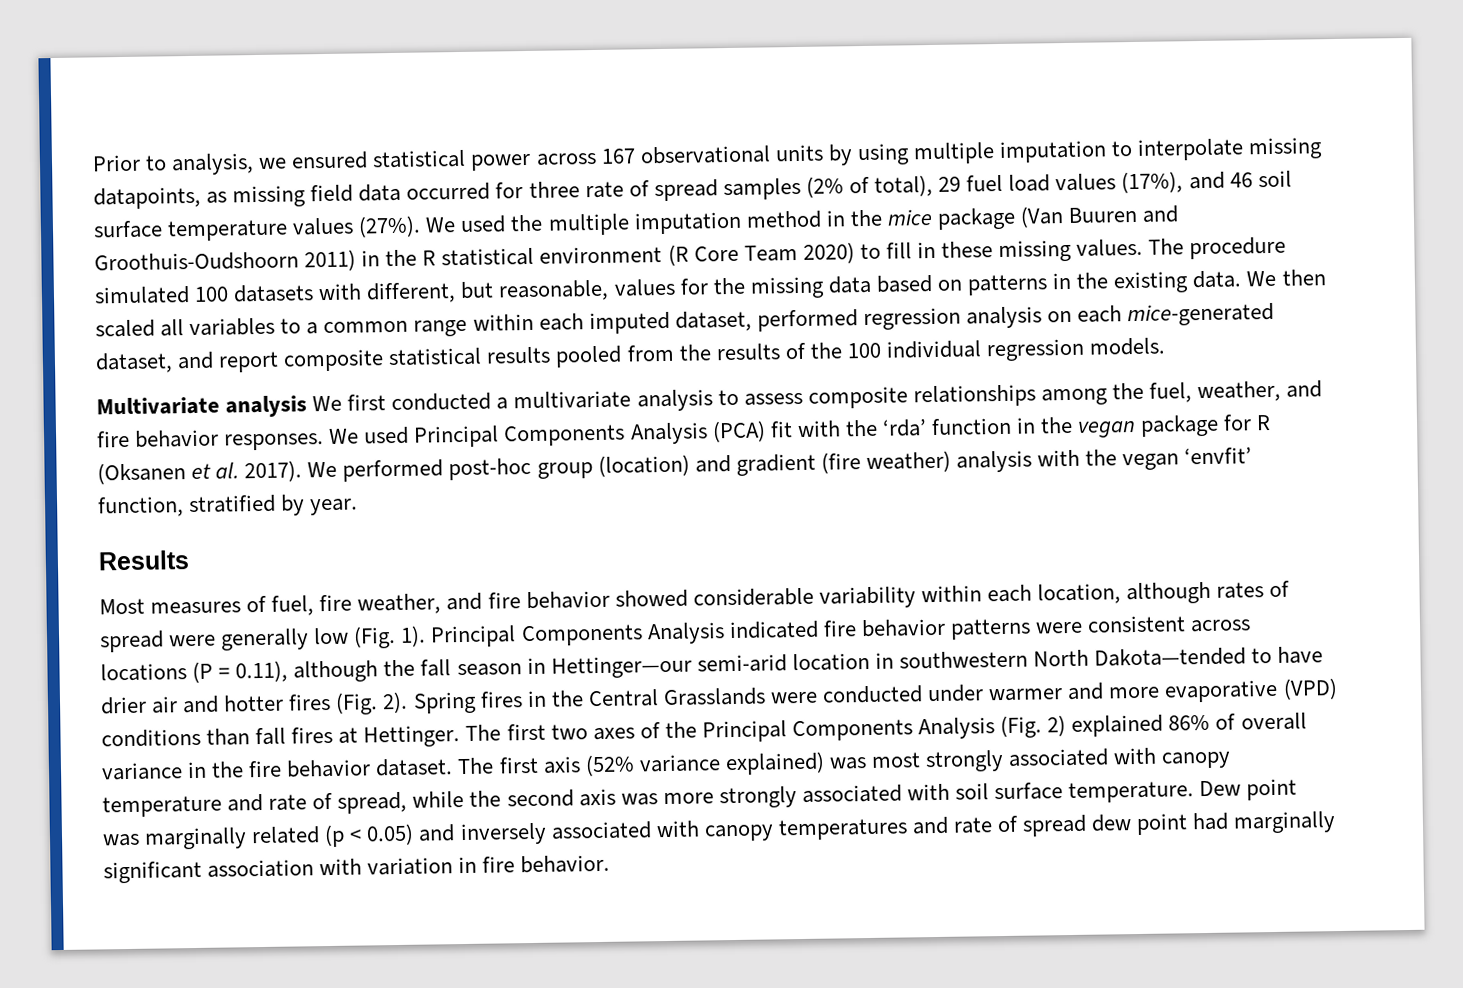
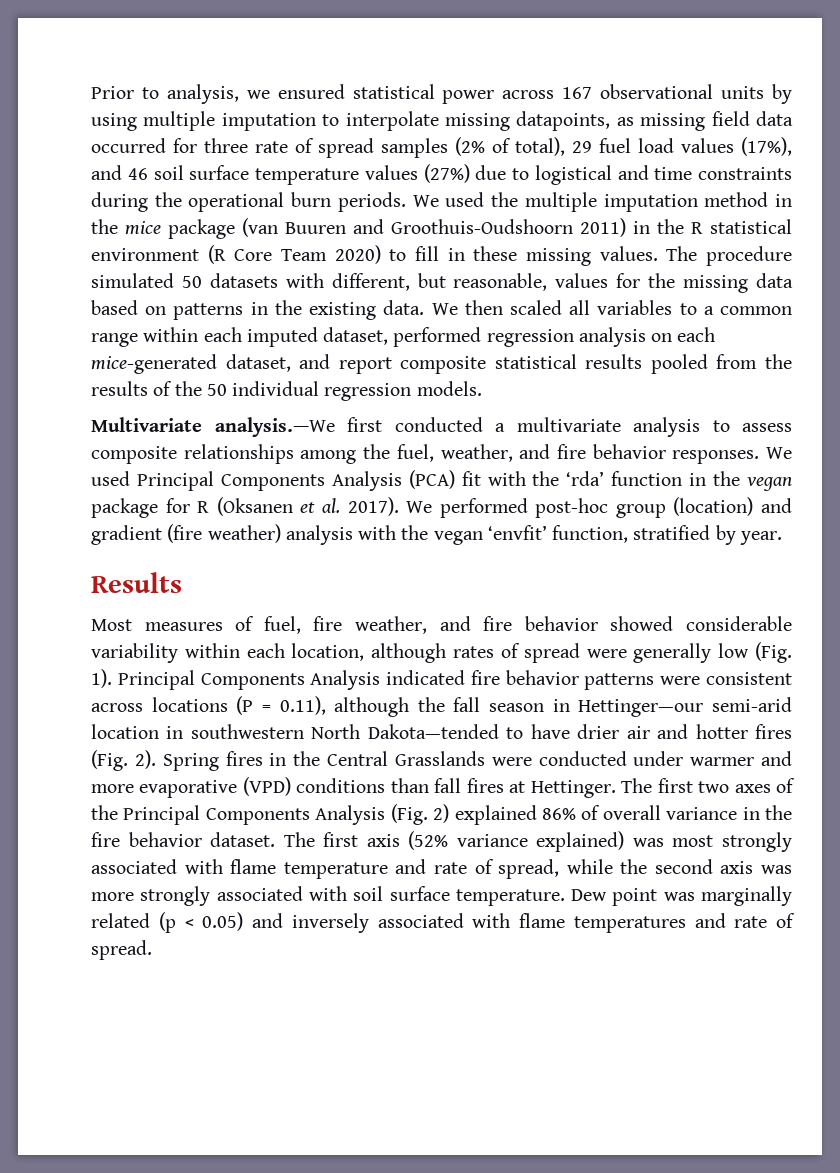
[358,215,422,238] (27%). -> [423,164,792,185] [91,192,406,212] (27%) due to logistical and time constraints during the operational burn periods.
[1020,206,1065,228] (Van -> [242,218,278,237] (van
[194,286,230,302] 100 -> [181,276,202,288] 50
[846,342,881,359] 100 -> [206,384,227,396] 50
[225,395,343,418] analysis We -> [214,417,335,437] analysis.—We
[1161,751,1232,769] canopy -> [230,859,277,874] flame
[703,824,774,842] canopy -> [519,913,565,928] flame
[1022,811,1337,837] [103,854,611,884] spread dew point had marginally significant association with variation in fire behavior. -> [91,940,152,960] spread.

